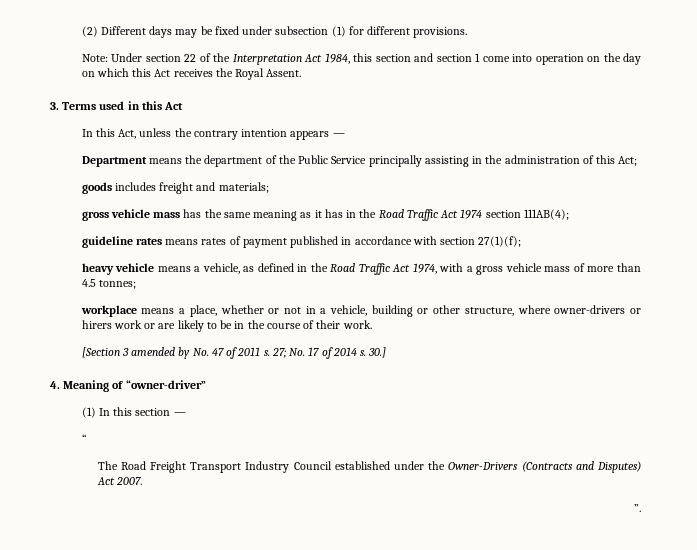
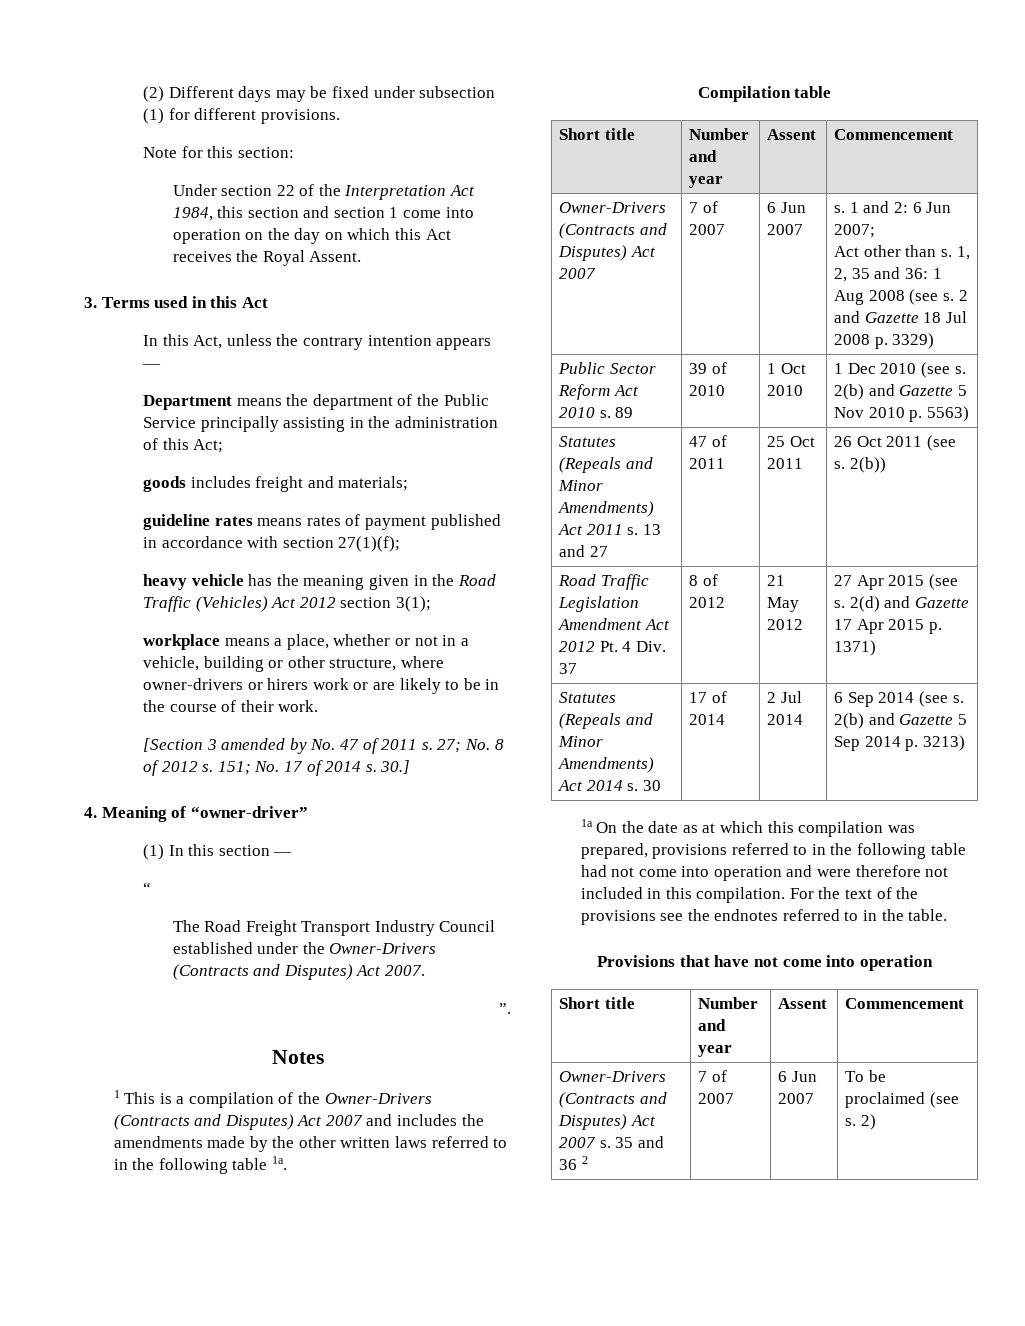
[81,54,108,62] Note: -> [143,146,294,158] Note for this section: //
[81,209,569,221] // gross vehicle mass has the same meaning as it has in the Road Traffic Act 1974 section 111AB(4); -> (409, 483) none
[157,263,641,275] [81,279,136,289] means a vehicle, as defined in the Road Traffic Act 1974, with a gross vehicle mass of more than 4.5 tonnes; -> [248,574,496,590] [143,596,431,612] has the meaning given in the Road Traffic (Vehicles) Act 2012 section 3(1);
(306, 352) none -> [494,739,504,750] [143,760,280,776] 8 of 2012 s. 151; No.
(641, 508) none -> [271,1050,324,1064] [113,1090,432,1108] [113,1114,484,1130] [113,1136,508,1152] [113,1156,287,1174] [697,86,832,102] [559,128,635,140] [689,128,750,140] [689,150,718,162] [689,176,724,188] [767,129,817,140] [834,129,954,140] [559,202,667,213] [559,223,667,239] [558,245,656,261] [559,268,597,279] [689,201,718,213] [689,224,726,235] [767,202,806,213] [767,224,804,235] [834,201,952,213] [834,224,876,238] [834,245,970,260] [834,267,942,282] [834,289,968,305] [834,311,968,323] [834,333,935,349] [558,362,656,374] [558,384,639,400] [559,407,634,418] [689,362,727,374] [689,385,726,396] [767,363,806,374] [767,385,804,396] [834,362,966,378] [834,384,968,400] [834,406,970,422] [559,436,617,447] [559,457,653,473] [558,480,604,491] [558,501,655,517] [558,524,662,535] [559,545,608,557] [689,435,727,447] [689,458,726,469] [767,436,815,447] [767,458,804,469] [834,435,957,451] [834,457,886,473] [558,574,649,590] [558,596,640,612] [558,618,670,630] [559,641,667,652] [559,663,578,674] [689,574,718,586] [689,597,726,608] [767,575,786,586] [767,597,800,612] [767,619,804,630] [834,574,959,590] [834,596,970,612] [834,619,943,634] [834,640,877,656] [559,692,617,703] [559,713,653,729] [558,736,604,747] [558,757,655,773] [558,780,662,791] [689,691,727,703] [689,714,726,725] [767,691,802,703] [767,714,804,725] [834,691,964,707] [834,713,968,729] [834,735,966,751] [580,819,915,837] [580,843,966,859] [580,865,949,881] [580,887,919,903] [580,909,948,925] [597,955,933,971] [559,997,635,1009] [698,997,759,1009] [698,1019,727,1031] [698,1045,733,1057] [778,998,828,1009] [845,998,965,1009] [559,1071,667,1082] [559,1092,667,1108] [558,1114,656,1130] [559,1136,665,1148] [559,1156,588,1170] [698,1070,727,1082] [698,1093,735,1104] [778,1071,817,1082] [778,1093,815,1104] [845,1070,886,1082] [845,1092,959,1108] [845,1114,876,1130] // Notes // 1 This is a compilation of the Owner-Drivers (Contracts and Disputes) Act 2007 and includes the amendments made by the other written laws referred to in the following table 1a. // Compilation table // Short title | Number and year | Assent | Commencement // Owner-Drivers (Contracts and Disputes) Act 2007 | 7 of 2007 | 6 Jun 2007 | s. 1 and 2: 6 Jun 2007; // Act other than s. 1, 2, 35 and 36: 1 Aug 2008 (see s. 2 and Gazette 18 Jul 2008 p. 3329) // Public Sector Reform Act 2010 s. 89 | 39 of 2010 | 1 Oct 2010 | 1 Dec 2010 (see s. 2(b) and Gazette 5 Nov 2010 p. 5563) // Statutes (Repeals and Minor Amendments) Act 2011 s. 13 and 27 | 47 of 2011 | 25 Oct 2011 | 26 Oct 2011 (see s. 2(b)) // Road Traffic Legislation Amendment Act 2012 Pt. 4 Div. 37 | 8 of 2012 | 21 May 2012 | 27 Apr 2015 (see s. 2(d) and Gazette 17 Apr 2015 p. 1371) // Statutes (Repeals and Minor Amendments) Act 2014 s. 30 | 17 of 2014 | 2 Jul 2014 | 6 Sep 2014 (see s. 2(b) and Gazette 5 Sep 2014 p. 3213) // 1a On the date as at which this compilation was prepared, provisions referred to in the following table had not come into operation and were therefore not included in this compilation. For the text of the provisions see the endnotes referred to in the table. // Provisions that have not come into operation // Short title | Number and year | Assent | Commencement // Owner-Drivers (Contracts and Disputes) Act 2007 s. 35 and 36 2 | 7 of 2007 | 6 Jun 2007 | To be proclaimed (see s. 2)

